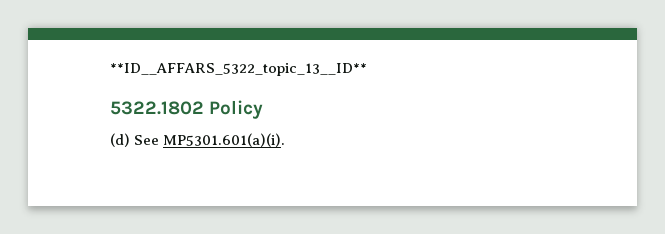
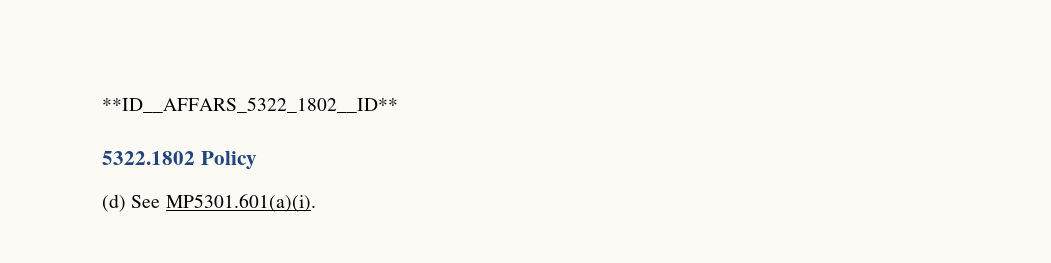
[110,63,367,76] **ID__AFFARS_5322_topic_13__ID** -> [102,97,398,113] **ID__AFFARS_5322_1802__ID**

